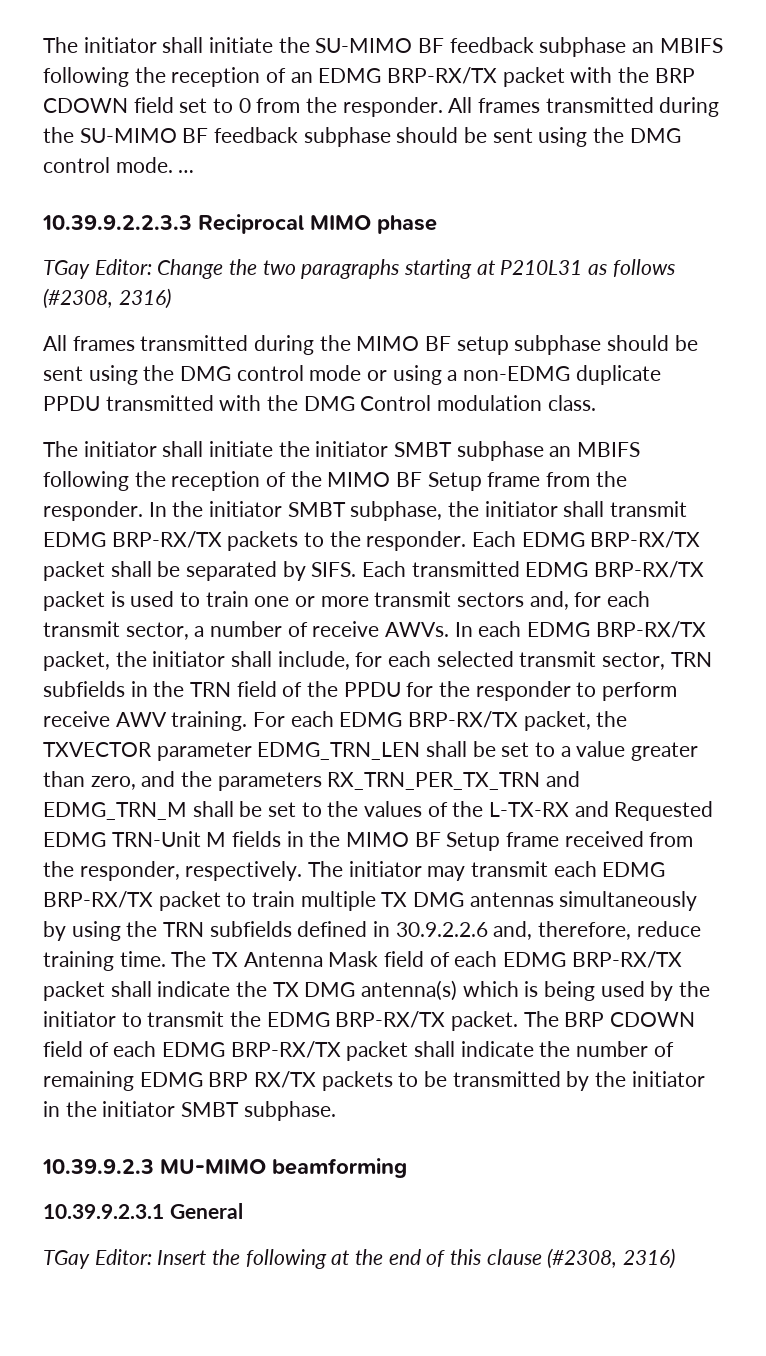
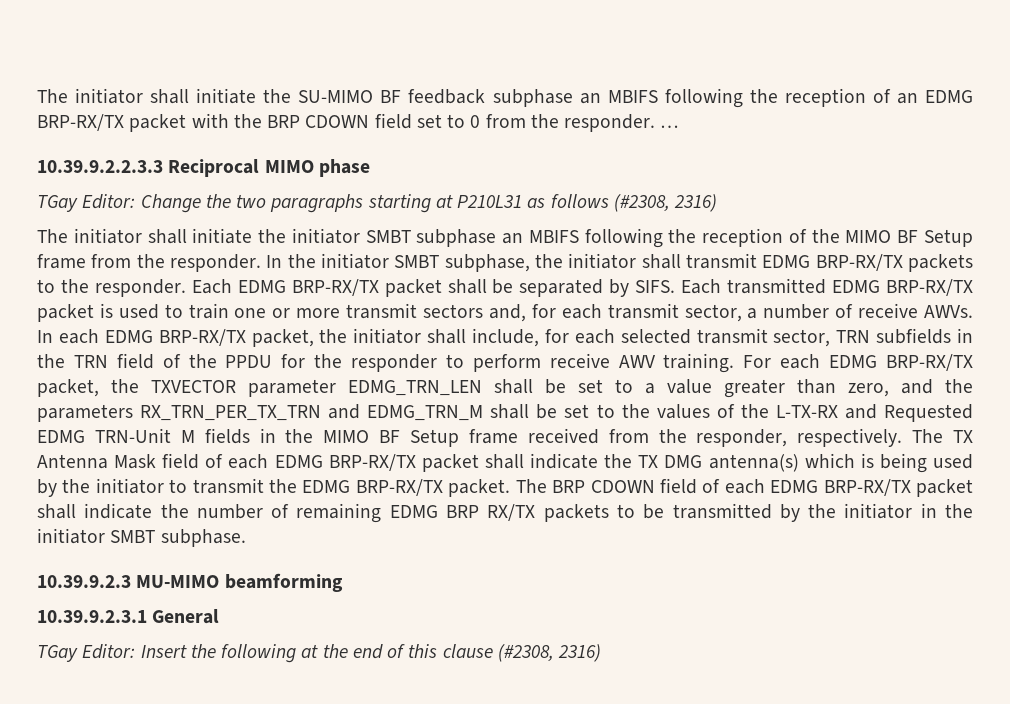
[448,97,720,117] [43,127,681,147] [43,157,173,173] All frames transmitted during the SU-MIMO BF feedback subphase should be sent using the DMG control mode. -> (656, 123) none
[43,335,698,355] [43,365,661,385] [43,395,596,411] // All frames transmitted during the MIMO BF setup subphase should be sent using the DMG control mode or using a non-EDMG duplicate PPDU transmitted with the DMG Control modulation class. -> (718, 203) none
[348,861,666,881] [43,891,698,911] [43,921,701,941] [43,951,207,971] initiator may transmit each EDMG BRP-RX/TX packet to train multiple TX DMG antennas simultaneously by using the TRN subfields defined in 30.9.2.2.6 and, therefore, reduce training time. The -> (944, 436) none

